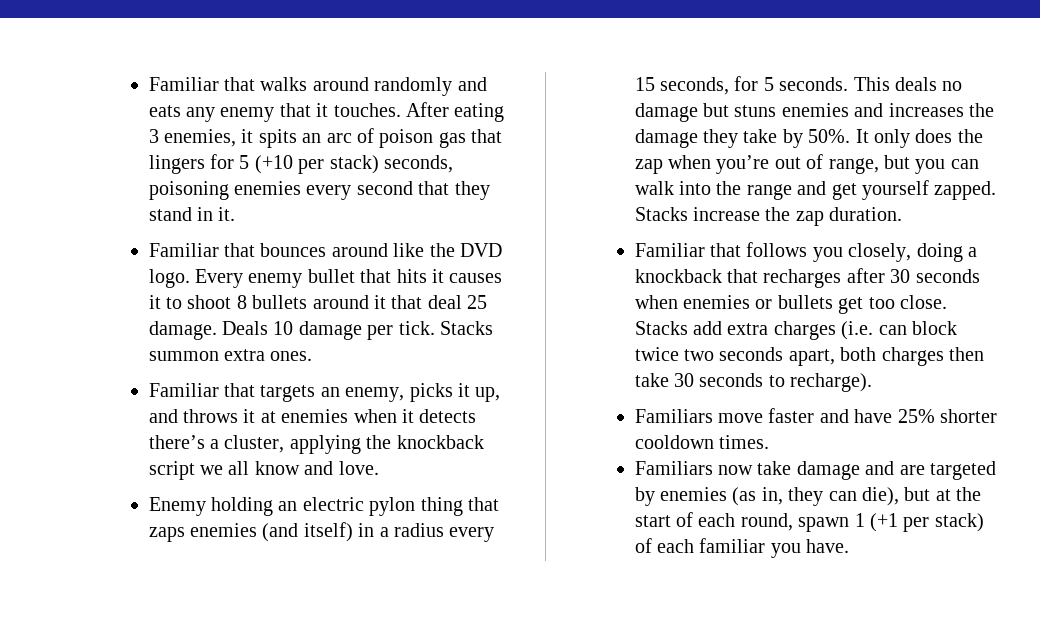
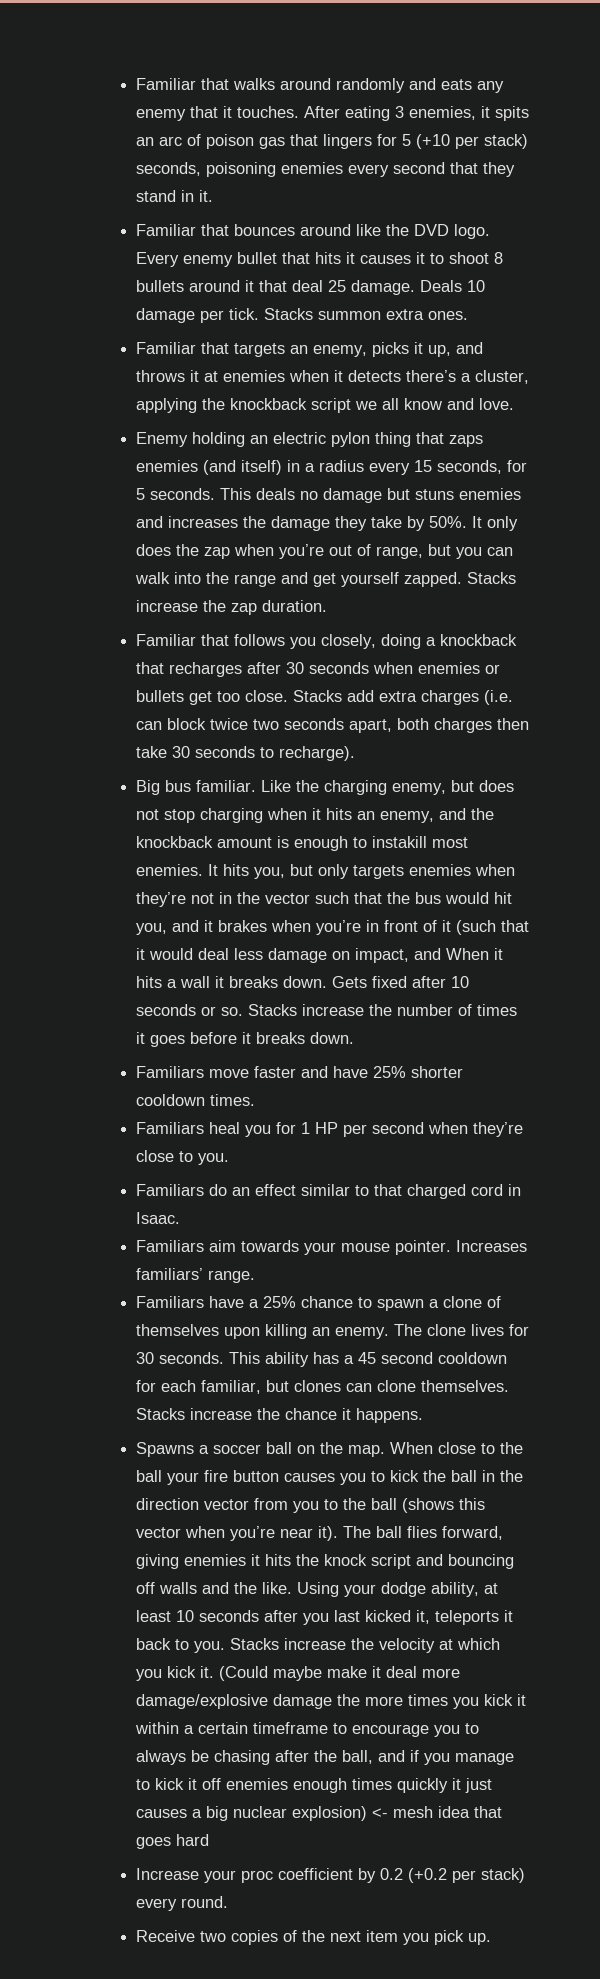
(873, 382) none -> [136,780,515,795] [136,808,495,823] [136,836,469,851] [136,864,516,879] [136,892,513,907] [136,920,530,935] [136,948,504,963] [136,976,470,988] [136,1004,518,1016] [136,1032,355,1047] // Big bus familiar. Like the charging enemy, but does not stop charging when it hits an enemy, and the knockback amount is enough to instakill most enemies. It hits you, but only targets enemies when they’re not in the vector such that the bus would hit you, and it brakes when you’re in front of it (such that it would deal less damage on impact, and When it hits a wall it breaks down. Gets fixed after 10 seconds or so. Stacks increase the number of times it goes before it breaks down.
[718,461,997,480] [634,487,982,506] [634,512,984,532] [634,538,850,558] now take damage and are targeted by enemies (as in, they can die), but at the start of each round, spawn 1 (+1 per stack) of each familiar you have. -> [209,1122,524,1137] [136,1150,230,1165] [136,1184,522,1199] [136,1212,181,1224] [136,1240,528,1255] [136,1268,256,1283] [136,1296,502,1311] [136,1324,530,1339] [136,1352,508,1367] [136,1380,510,1394] [136,1408,424,1423] [136,1442,524,1457] [136,1470,524,1485] [136,1498,486,1513] [136,1526,504,1541] [136,1554,515,1569] [136,1582,499,1597] [136,1610,514,1625] [136,1638,501,1653] [136,1666,461,1681] [136,1694,527,1709] [135,1722,480,1737] [136,1750,515,1765] [136,1778,493,1793] [136,1806,503,1821] [136,1834,210,1849] [136,1868,526,1883] [136,1896,229,1911] [136,1930,492,1945] heal you for 1 HP per second when they’re close to you. // Familiars do an effect similar to that charged cord in Isaac. // Familiars aim towards your mouse pointer. Increases familiars’ range. // Familiars have a 25% chance to spawn a clone of themselves upon killing an enemy. The clone lives for 30 seconds. This ability has a 45 second cooldown for each familiar, but clones can clone themselves. Stacks increase the chance it happens. // Spawns a soccer ball on the map. When close to the ball your fire button causes you to kick the ball in the direction vector from you to the ball (shows this vector when you’re near it). The ball flies forward, giving enemies it hits the knock script and bouncing off walls and the like. Using your dodge ability, at least 10 seconds after you last kicked it, teleports it back to you. Stacks increase the velocity at which you kick it. (Could maybe make it deal more damage/explosive damage the more times you kick it within a certain timeframe to encourage you to always be chasing after the ball, and if you manage to kick it off enemies enough times quickly it just causes a big nuclear explosion) <- mesh idea that goes hard // Increase your proc coefficient by 0.2 (+0.2 per stack) every round. // Receive two copies of the next item you pick up.

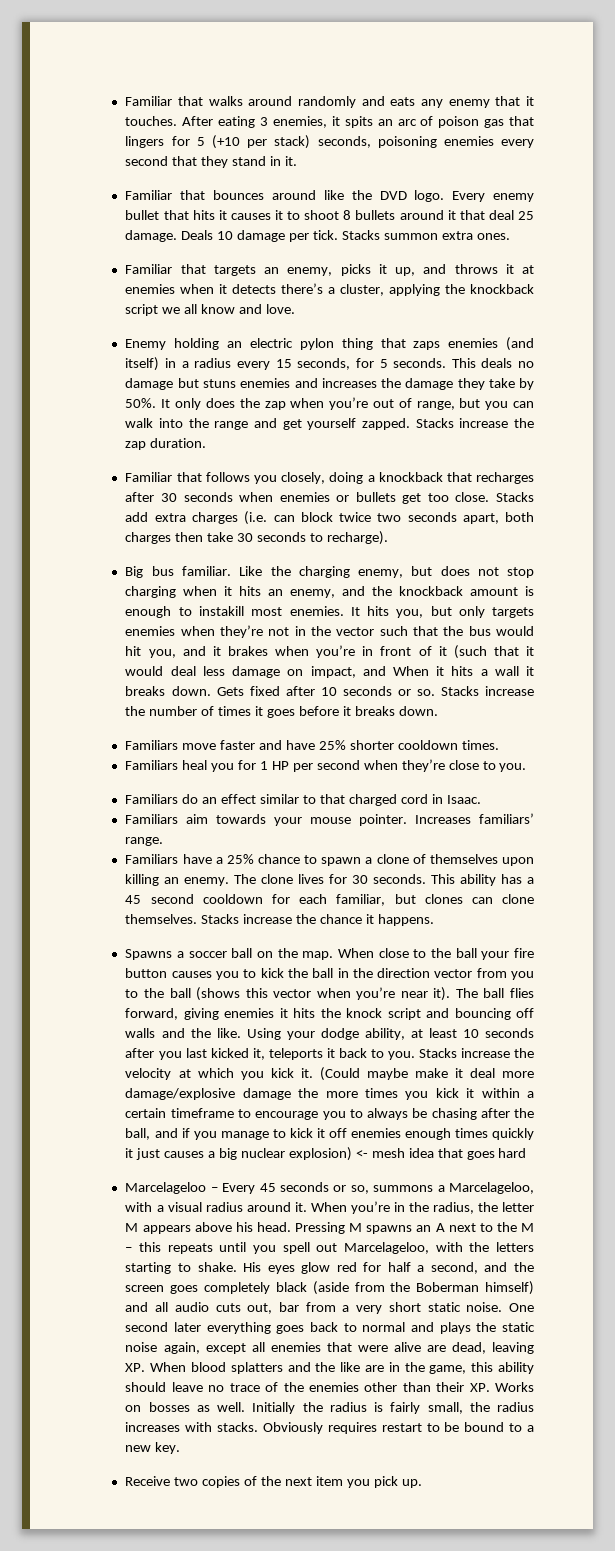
[136,1868,526,1883] [136,1896,229,1911] Increase your proc coefficient by 0.2 (+0.2 per stack) every round. -> [125,1182,535,1194] [125,1201,534,1214] [125,1222,534,1234] [125,1242,535,1254] [125,1262,534,1274] [125,1281,534,1295] [125,1302,534,1314] [125,1322,536,1334] [125,1342,534,1354] [125,1362,534,1374] [125,1382,534,1392] [125,1402,534,1414] [125,1422,535,1434] [125,1442,181,1454] Marcelageloo – Every 45 seconds or so, summons a Marcelageloo, with a visual radius around it. When you’re in the radius, the letter M appears above his head. Pressing M spawns an A next to the M – this repeats until you spell out Marcelageloo, with the letters starting to shake. His eyes glow red for half a second, and the screen goes completely black (aside from the Boberman himself) and all audio cuts out, bar from a very short static noise. One second later everything goes back to normal and plays the static noise again, except all enemies that were alive are dead, leaving XP. When blood splatters and the like are in the game, this ability should leave no trace of the enemies other than their XP. Works on bosses as well. Initially the radius is fairly small, the radius increases with stacks. Obviously requires restart to be bound to a new key.

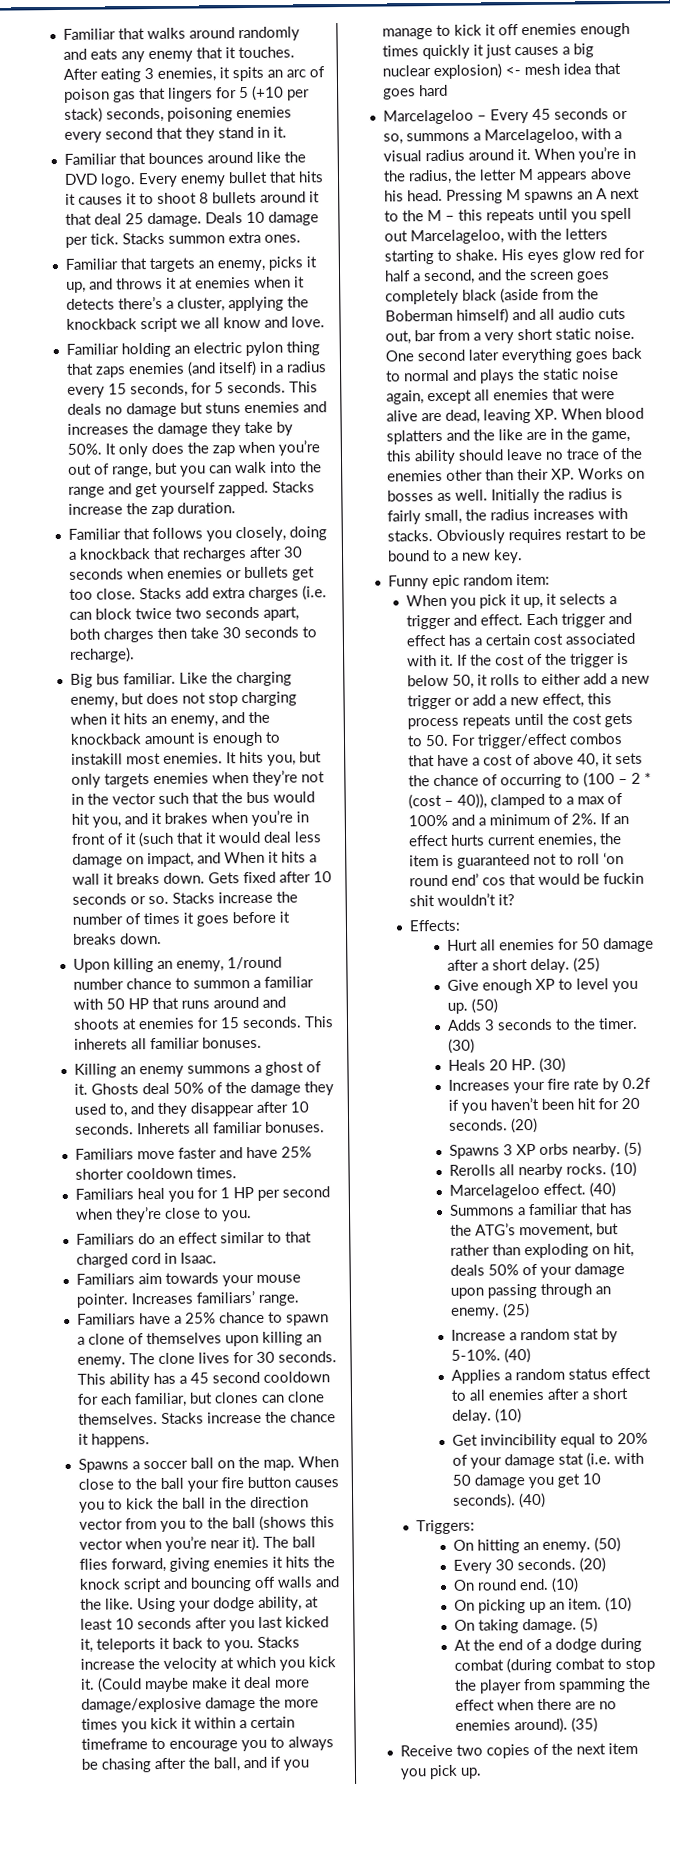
[125,339,167,350] Enemy -> [66,343,120,355] Familiar
(438, 711) none -> [73,956,283,973] [73,976,315,990] [73,996,287,1010] [73,1016,335,1030] [74,1036,263,1050] [74,1061,323,1078] [74,1081,335,1097] [74,1101,310,1118] [75,1121,326,1135] // Upon killing an enemy, 1/round number chance to summon a familiar with 50 HP that runs around and shoots at enemies for 15 seconds. This inherets all familiar bonuses. // Killing an enemy summons a ghost of it. Ghosts deal 50% of the damage they used to, and they disappear after 10 seconds. Inherets all familiar bonuses.
(181, 1448) none -> [388,573,551,590] [406,593,618,609] [406,612,633,630] [406,632,636,647] [407,652,630,668] [407,673,651,689] [407,693,613,710] [407,712,634,730] [407,733,624,749] [408,752,644,768] [408,772,652,789] [408,793,624,810] [408,813,630,827] [409,833,623,848] [409,852,625,869] [409,872,645,887] [409,893,516,907] [409,919,462,932] [446,937,654,953] [446,957,600,974] [446,978,638,994] [446,998,498,1014] [446,1017,638,1031] [447,1038,475,1054] [447,1057,566,1073] [447,1077,651,1094] [447,1097,640,1114] [448,1117,538,1134] [448,1141,642,1159] [448,1161,637,1179] [448,1182,616,1199] [448,1202,633,1216] [449,1223,619,1239] [449,1242,634,1259] [449,1263,625,1278] [449,1283,611,1299] [450,1303,530,1319] [450,1328,618,1343] [450,1348,531,1364] [450,1367,651,1384] [450,1388,629,1401] [451,1408,522,1424] [451,1432,648,1449] [451,1452,644,1469] [451,1473,601,1489] [452,1492,546,1509] [416,1519,476,1535] [452,1537,621,1554] [452,1557,606,1574] [452,1577,579,1593] [453,1596,632,1614] [453,1617,598,1634] [453,1637,642,1653] [453,1657,655,1674] [453,1677,651,1694] [454,1698,617,1711] [454,1717,598,1734] // Funny epic random item: // When you pick it up, it selects a trigger and effect. Each trigger and effect has a certain cost associated with it. If the cost of the trigger is below 50, it rolls to either add a new trigger or add a new effect, this process repeats until the cost gets to 50. For trigger/effect combos that have a cost of above 40, it sets the chance of occurring to (100 – 2 * (cost – 40)), clamped to a max of 100% and a minimum of 2%. If an effect hurts current enemies, the item is guaranteed not to roll ‘on round end’ cos that would be fuckin shit wouldn’t it? // Effects: // Hurt all enemies for 50 damage after a short delay. (25) // Give enough XP to level you up. (50) // Adds 3 seconds to the timer. (30) // Heals 20 HP. (30) // Increases your fire rate by 0.2f if you haven’t been hit for 20 seconds. (20) // Spawns 3 XP orbs nearby. (5) // Rerolls all nearby rocks. (10) // Marcelageloo effect. (40) // Summons a familiar that has the ATG’s movement, but rather than exploding on hit, deals 50% of your damage upon passing through an enemy. (25) // Increase a random stat by 5-10%. (40) // Applies a random status effect to all enemies after a short delay. (10) // Get invincibility equal to 20% of your damage stat (i.e. with 50 damage you get 10 seconds). (40) // Triggers: // On hitting an enemy. (50) // Every 30 seconds. (20) // On round end. (10) // On picking up an item. (10) // On taking damage. (5) // At the end of a dodge during combat (during combat to stop the player from spamming the effect when there are no enemies around). (35)

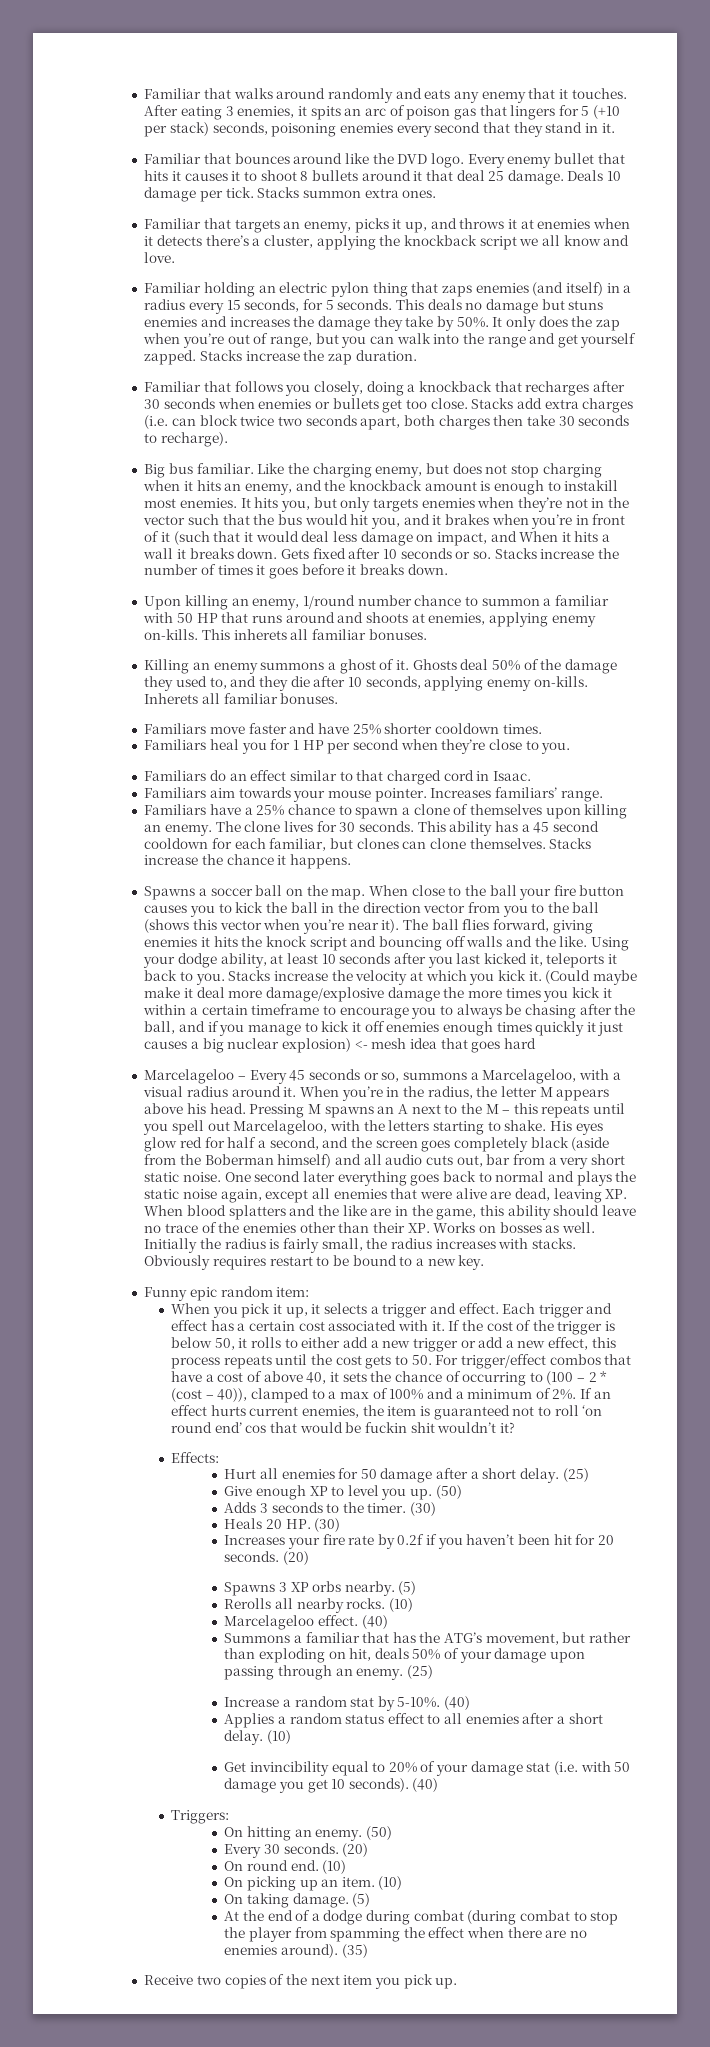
[138,1016,303,1030] enemies for 15 seconds. -> [428,612,596,627] [144,629,199,640] enemies, applying enemy on-kills.
[190,1101,310,1117] [75,1123,135,1135] disappear after 10 seconds. -> [290,676,588,691] die after 10 seconds, applying enemy on-kills.

